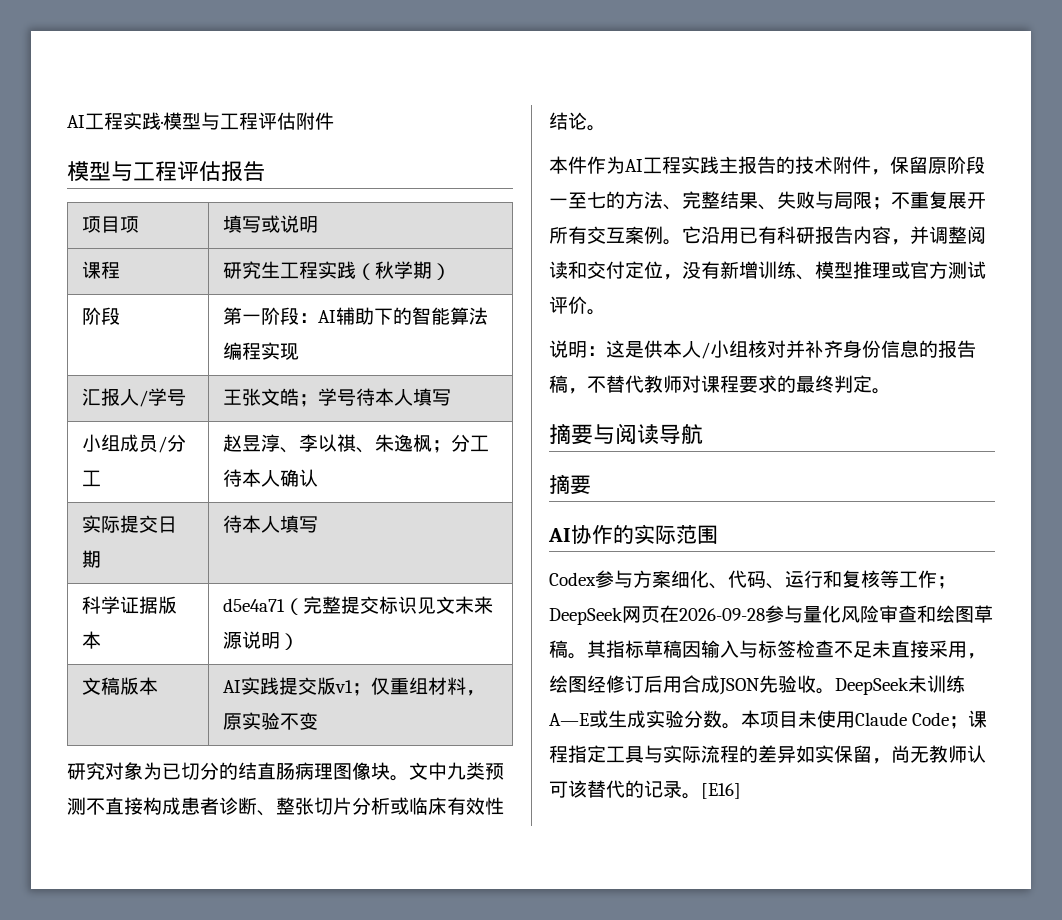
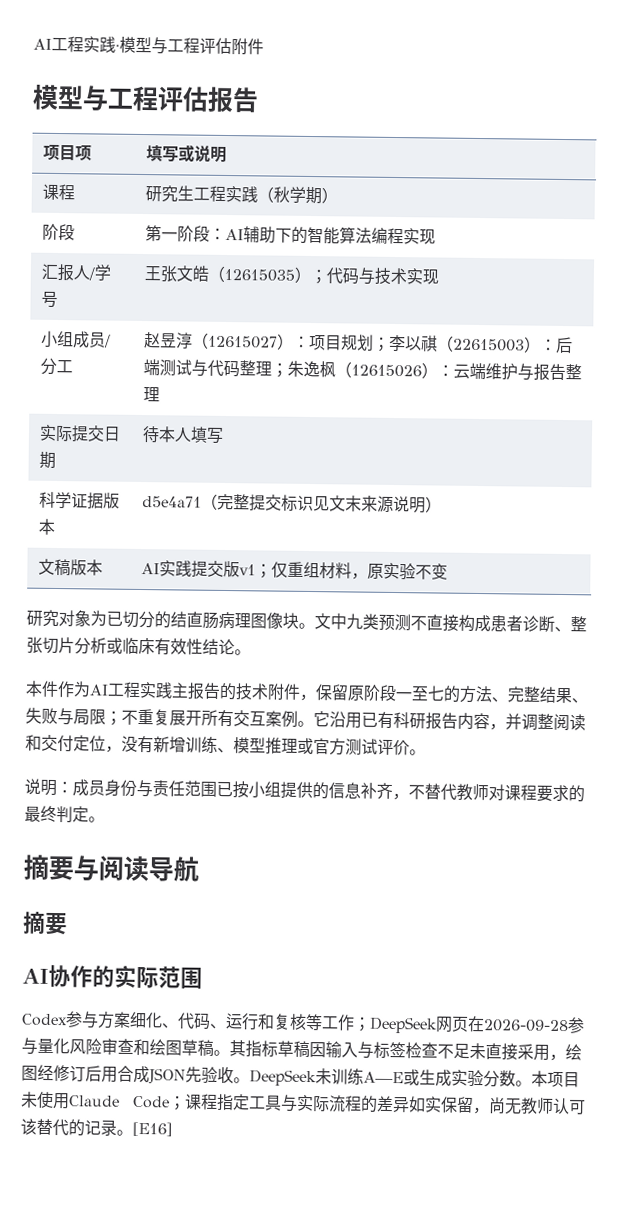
[298,388,451,407] ；学号待本人填写 -> [207,265,439,285] （12615035）；代码与技术实现
[279,434,489,453] [222,469,318,487] 、李以祺、朱逸枫；分工待本人确认 -> [191,332,573,354] [142,359,582,381] [142,387,160,403] （12615027）：项目规划；李以祺（22615003）：后端测试与代码整理；朱逸枫（12615026）：云端维护与报告整理
[606,340,976,359] [549,375,568,393] 这是供本人/小组核对并补齐身份信息的报告稿 -> [72,779,393,800] 成员身份与责任范围已按小组提供的信息补齐

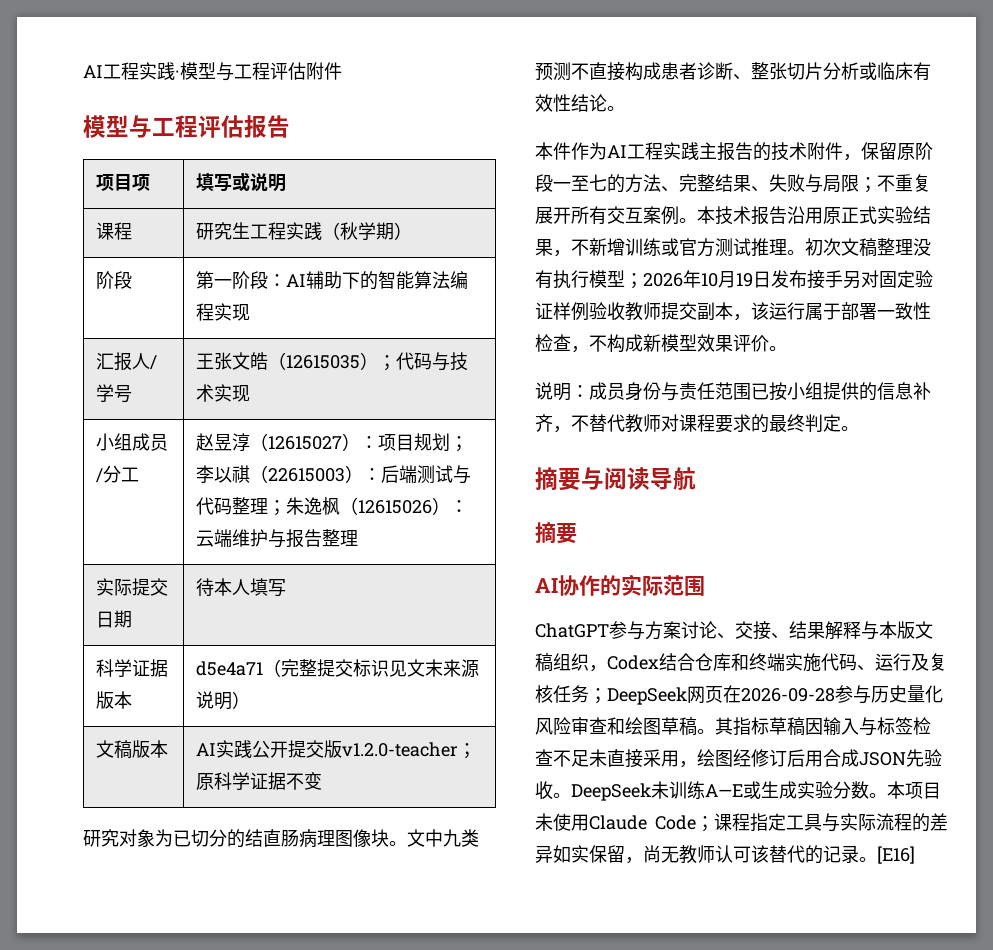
[190,560,416,580] 提交版v1；仅重组材料，原实验 -> [251,740,476,759] [195,772,286,790] 公开提交版v1.2.0-teacher；原科学证据
[313,711,586,731] [25,734,378,756] 它沿用已有科研报告内容，并调整阅读和交付定位，没有新增训练、模型推理或官方测试 -> [697,206,931,225] [535,238,931,257] [535,270,933,289] [535,302,931,321] [535,334,733,353] 本技术报告沿用原正式实验结果，不新增训练或官方测试推理。初次文稿整理没有执行模型；2026年10月19日发布接手另对固定验证样例验收教师提交副本，该运行属于部署一致性检查，不构成新模型效果
[21,1013,68,1027] Codex -> [535,623,609,638] ChatGPT
[129,1011,355,1031] 细化、代码、运行和复核等工作 -> [681,621,933,640] [535,653,947,672] [535,685,589,703] 讨论、交接、结果解释与本版文稿组织，Codex结合仓库和终端实施代码、运行及复核任务
(38, 1046) none -> [871,685,907,703] 历史

